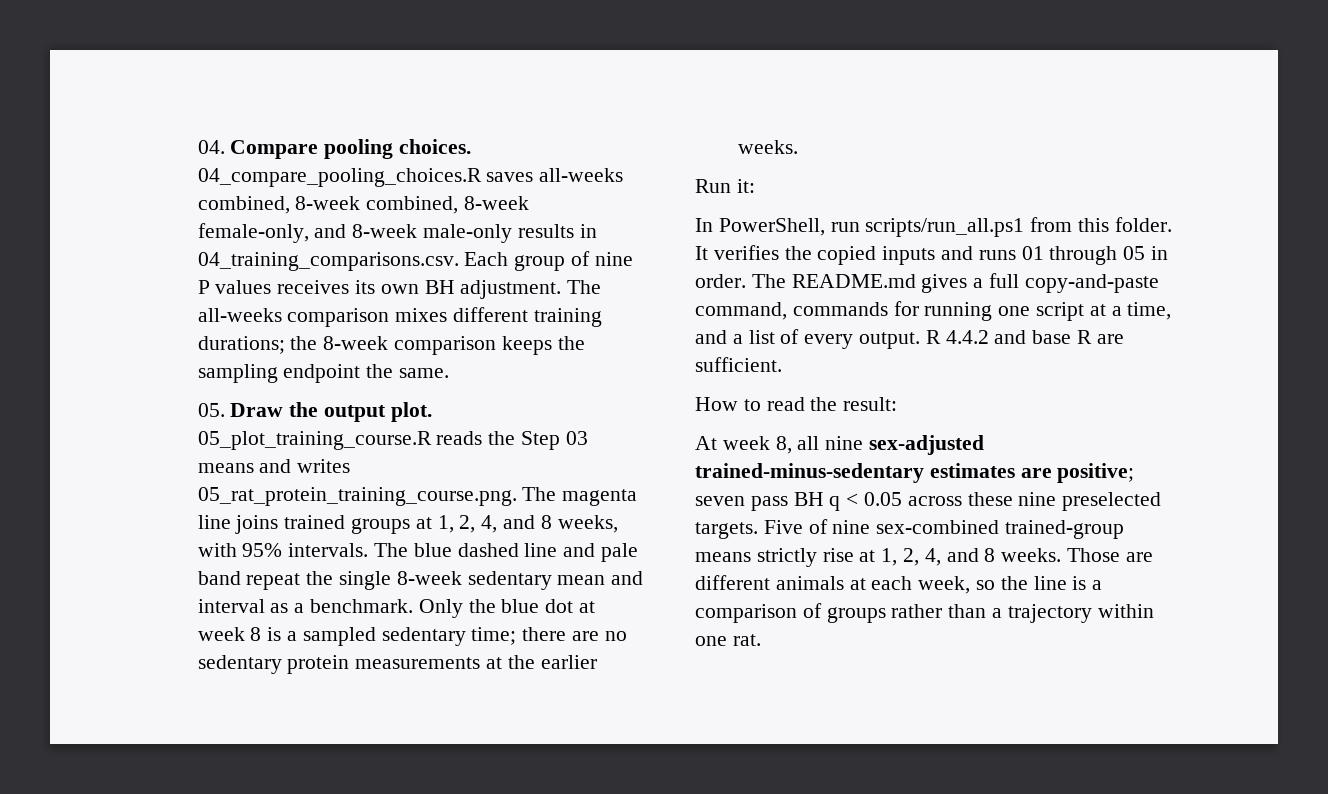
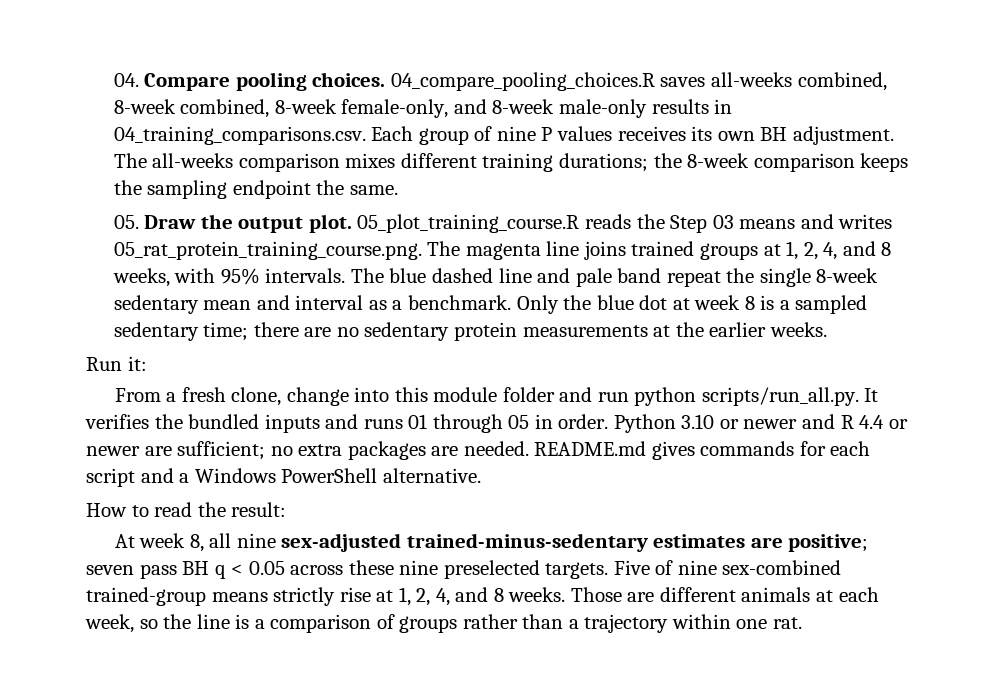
[695,217,1172,237] In PowerShell, run scripts/run_all.ps1 from this folder. -> [114,387,859,406] From a fresh clone, change into this module folder and run python scripts/run_all.py.
[817,246,877,265] copied -> [188,414,260,429] bundled
[751,273,1159,293] [695,301,1172,321] [695,329,1124,349] [695,357,782,372] The README.md gives a full copy-and-paste command, commands for running one script at a time, and a list of every output. R 4.4.2 and base R are sufficient. -> [613,414,908,433] [86,441,871,460] [86,468,481,487] Python 3.10 or newer and R 4.4 or newer are sufficient; no extra packages are needed. README.md gives commands for each script and a Windows PowerShell alternative.

